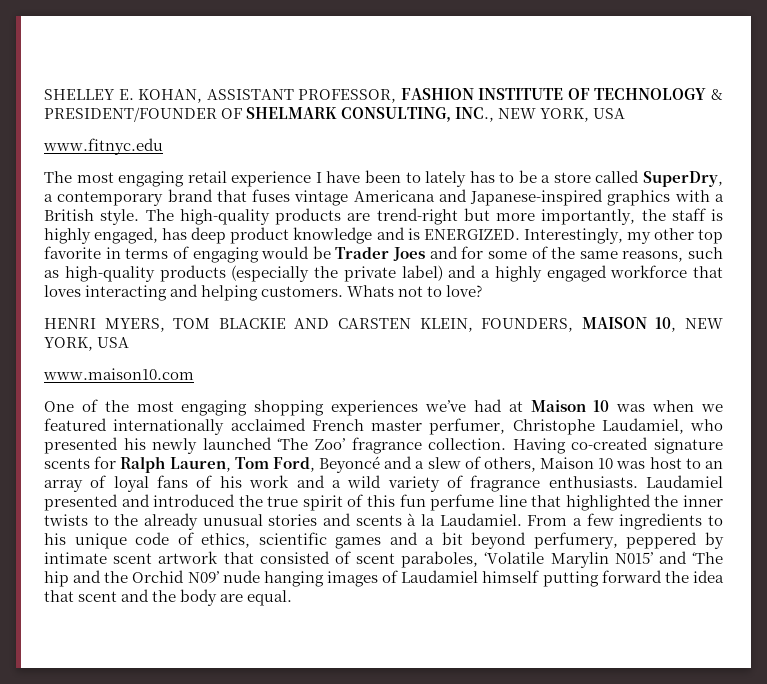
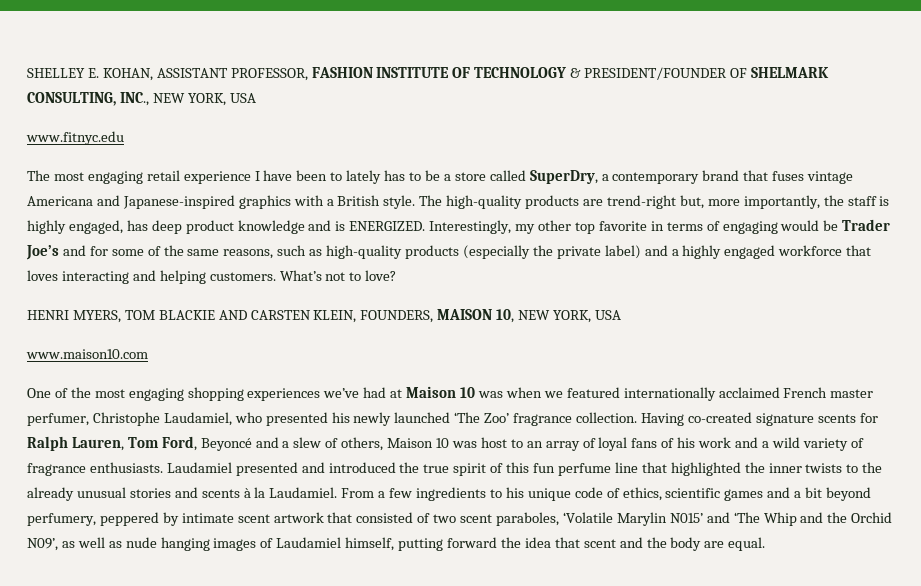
[463,208,490,221] but -> [679,195,704,209] but,
[393,247,425,261] Joes -> [26,245,59,260] Joe’s
[347,285,395,297] Whats -> [279,270,322,281] What’s
(351, 557) none -> [433,514,457,523] two
[44,571,69,587] hip -> [763,512,797,526] Whip
[187,571,219,583] N09’ -> [27,537,122,551] N09’, as well as
[482,570,540,583] himself -> [345,537,395,551] himself,

